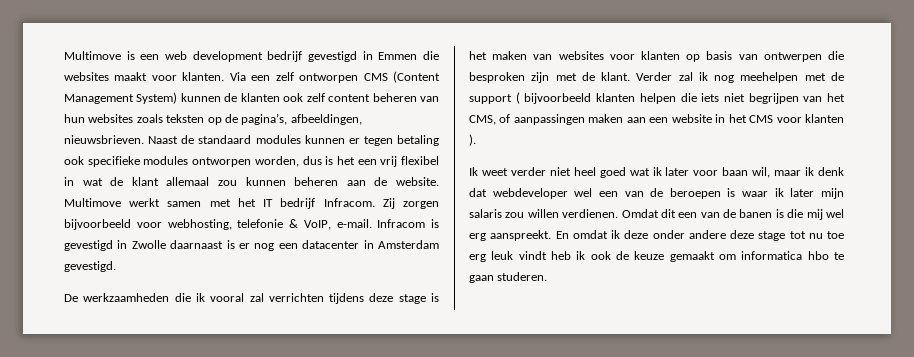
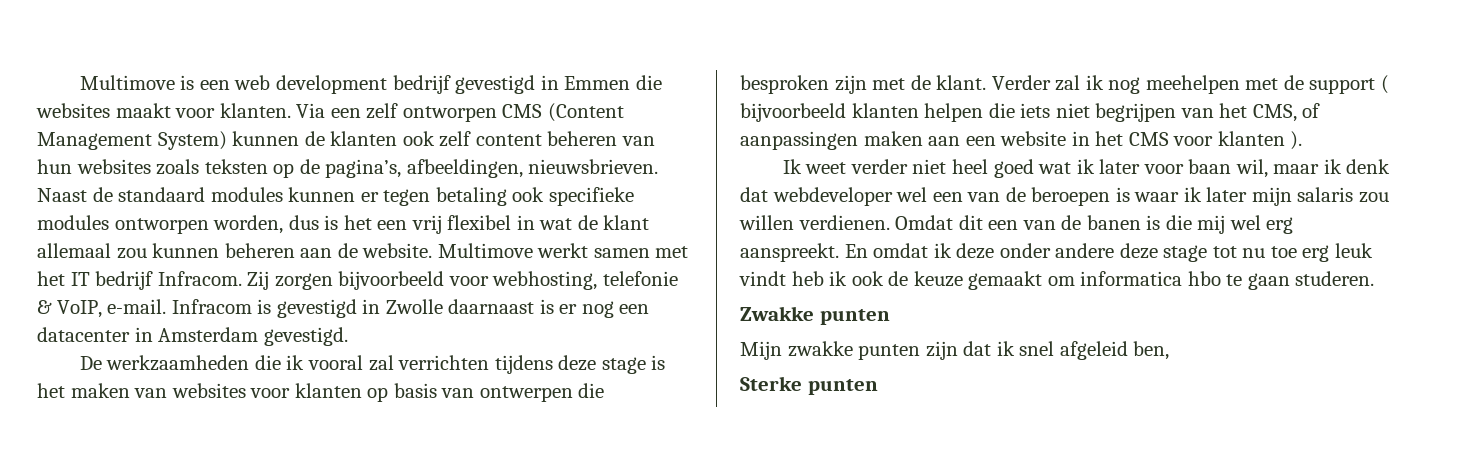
(548, 276) none -> [740,306,890,325] [740,341,1170,360] [740,376,878,395] // Zwakke punten // Mijn zwakke punten zijn dat ik snel afgeleid ben, // Sterke punten

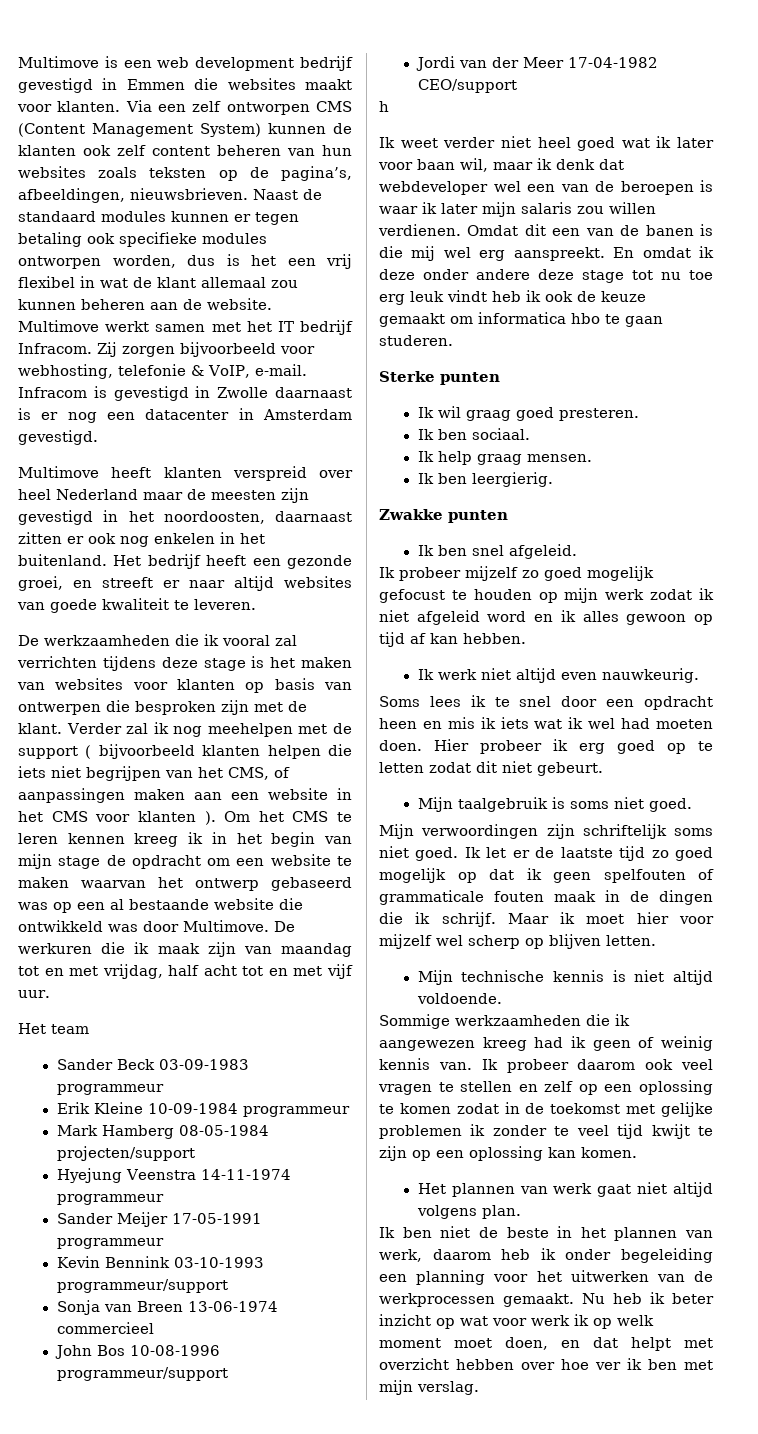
(348, 336) none -> [18,466,353,481] [18,488,309,503] [18,510,352,525] [18,532,265,547] [18,554,352,569] [18,576,352,591] [17,598,256,613] // Multimove heeft klanten verspreid over heel Nederland maar de meesten zijn gevestigd in het noordoosten, daarnaast zitten er ook nog enkelen in het buitenland. Het bedrijf heeft een gezonde groei, en streeft er naar altijd websites van goede kwaliteit te leveren.
(1303, 140) none -> [224,811,352,822] [18,832,353,847] [18,854,352,869] [18,877,352,891] [18,898,303,913] [18,920,295,932] [18,942,352,957] [18,964,353,979] [18,990,50,998] [18,1023,89,1034] [56,1059,249,1070] [56,1084,164,1095] [56,1102,350,1117] [56,1125,269,1139] [56,1146,195,1161] [56,1168,291,1183] [56,1194,164,1205] [56,1212,262,1227] [56,1238,164,1249] [56,1256,264,1268] [56,1279,228,1293] [56,1300,278,1315] [56,1322,154,1334] [54,1345,220,1359] [56,1367,228,1381] [415,56,658,71] [417,79,517,93] [379,101,389,112] Om het CMS te leren kennen kreeg ik in het begin van mijn stage de opdracht om een website te maken waarvan het ontwerp gebaseerd was op een al bestaande website die ontwikkeld was door Multimove. De werkuren die ik maak zijn van maandag tot en met vrijdag, half acht tot en met vijf uur. // Het team // Sander Beck 03-09-1983 programmeur // Erik Kleine 10-09-1984 programmeur // Mark Hamberg 08-05-1984 projecten/support // Hyejung Veenstra 14-11-1974 programmeur // Sander Meijer 17-05-1991 programmeur // Kevin Bennink 03-10-1993 programmeur/support // Sonja van Breen 13-06-1974 commercieel // John Bos 10-08-1996 programmeur/support // Jordi van der Meer 17-04-1982 CEO/support // h
[740,306,890,325] [740,341,1170,360] [740,376,878,395] Zwakke punten // Mijn zwakke punten zijn dat ik snel afgeleid ben, // Sterke punten -> [379,371,500,385] [417,406,639,421] [417,428,530,440] [417,451,592,465] [417,472,553,487] [379,509,508,523] [417,544,577,559] [379,566,654,581] [379,588,714,603] [379,610,713,625] [379,632,526,647] [417,668,699,683] [379,695,713,710] [379,717,713,729] [379,739,713,754] [379,761,603,776] [417,797,692,812] [379,824,713,839] [379,846,713,861] [379,868,714,883] [379,890,713,905] [379,912,714,927] [379,934,656,949] [417,970,713,985] [416,993,502,1004] [379,1014,630,1029] [379,1036,713,1051] [379,1058,713,1073] [378,1080,713,1095] [379,1102,713,1117] [379,1124,713,1139] [379,1146,637,1161] [417,1182,713,1197] [416,1205,521,1219] [379,1226,713,1241] [379,1248,713,1263] [379,1270,713,1285] [379,1292,714,1307] [379,1314,654,1329] [379,1337,713,1351] [379,1358,713,1370] [379,1380,479,1395] Sterke punten // Ik wil graag goed presteren. // Ik ben sociaal. // Ik help graag mensen. // Ik ben leergierig. // Zwakke punten // Ik ben snel afgeleid. // Ik probeer mijzelf zo goed mogelijk gefocust te houden op mijn werk zodat ik niet afgeleid word en ik alles gewoon op tijd af kan hebben. // Ik werk niet altijd even nauwkeurig. // Soms lees ik te snel door een opdracht heen en mis ik iets wat ik wel had moeten doen. Hier probeer ik erg goed op te letten zodat dit niet gebeurt. // Mijn taalgebruik is soms niet goed. // Mijn verwoordingen zijn schriftelijk soms niet goed. Ik let er de laatste tijd zo goed mogelijk op dat ik geen spelfouten of grammaticale fouten maak in de dingen die ik schrijf. Maar ik moet hier voor mijzelf wel scherp op blijven letten. // Mijn technische kennis is niet altijd voldoende. // Sommige werkzaamheden die ik aangewezen kreeg had ik geen of weinig kennis van. Ik probeer daarom ook veel vragen te stellen en zelf op een oplossing te komen zodat in de toekomst met gelijke problemen ik zonder te veel tijd kwijt te zijn op een oplossing kan komen. // Het plannen van werk gaat niet altijd volgens plan. // Ik ben niet de beste in het plannen van werk, daarom heb ik onder begeleiding een planning voor het uitwerken van de werkprocessen gemaakt. Nu heb ik beter inzicht op wat voor werk ik op welk moment moet doen, en dat helpt met overzicht hebben over hoe ver ik ben met mijn verslag.

